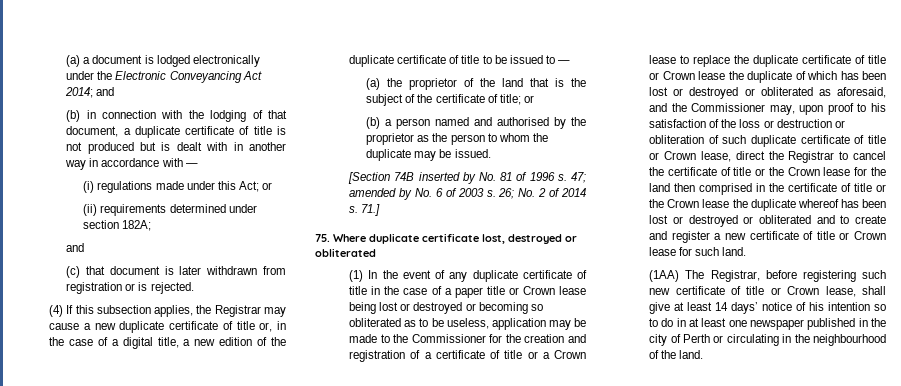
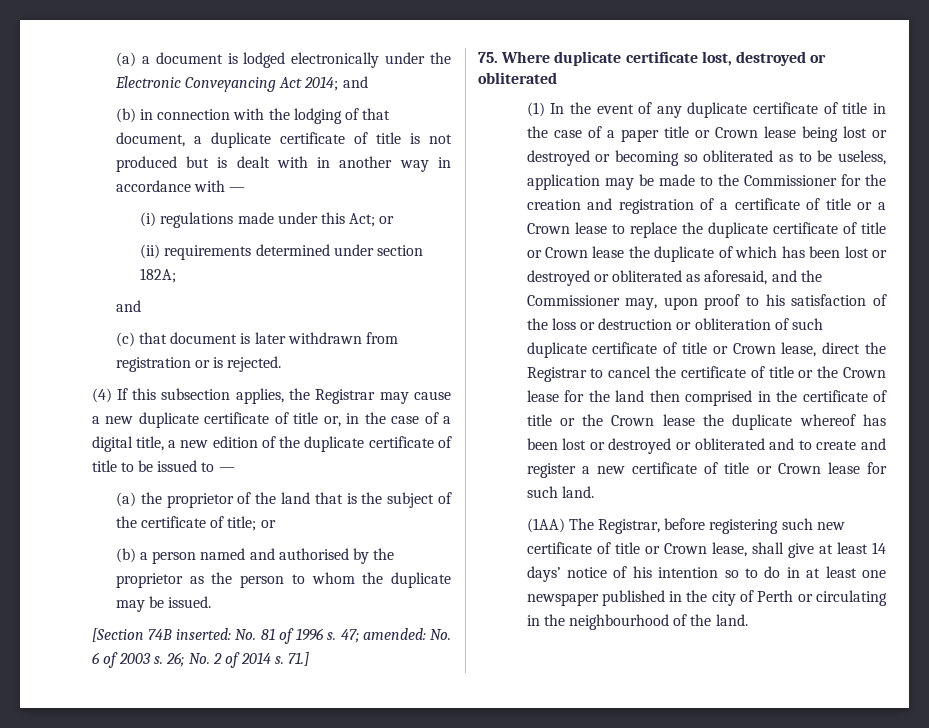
[418,172,476,184] inserted by -> [176,628,232,640] inserted:
[349,188,413,200] amended by -> [362,628,426,640] amended:

